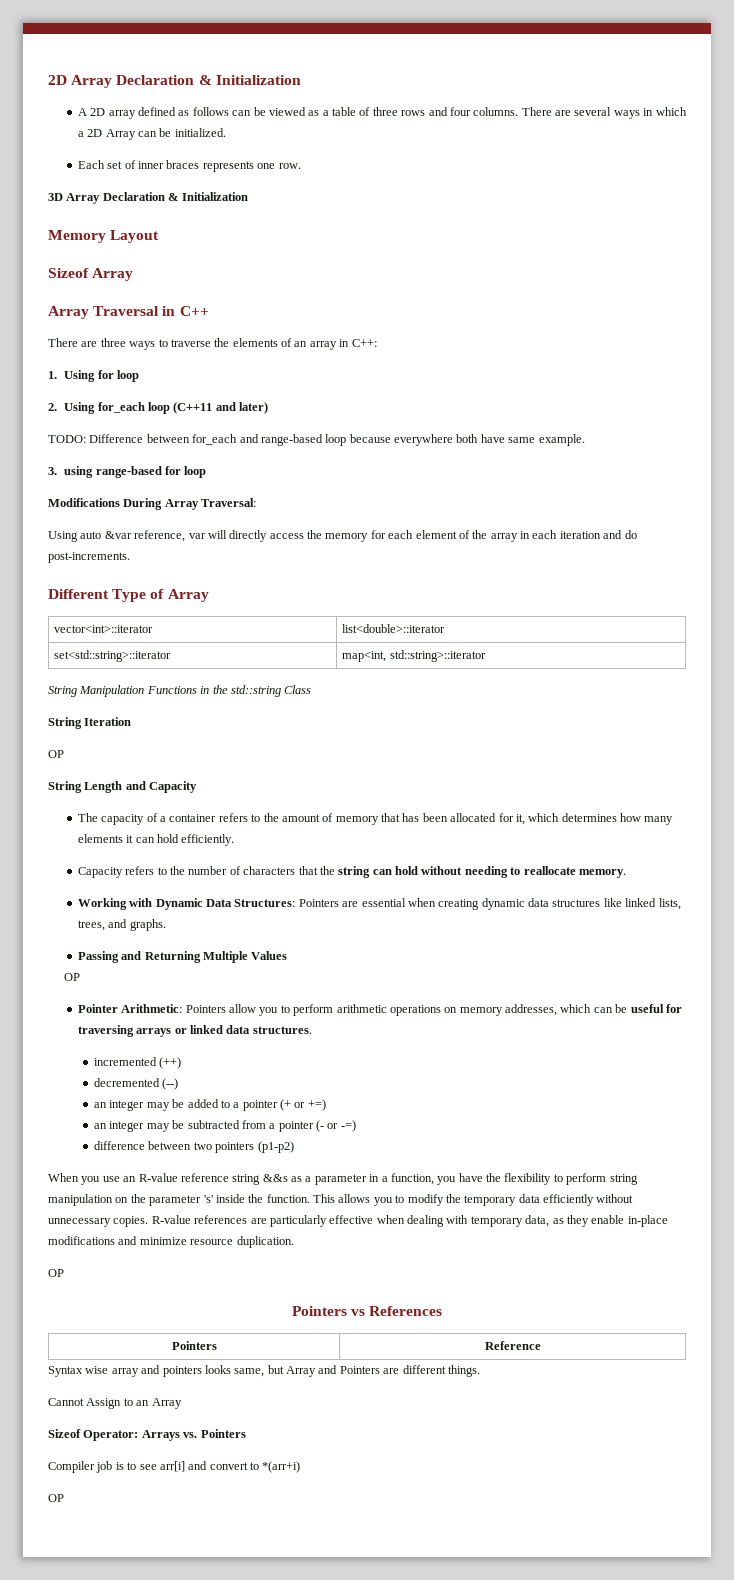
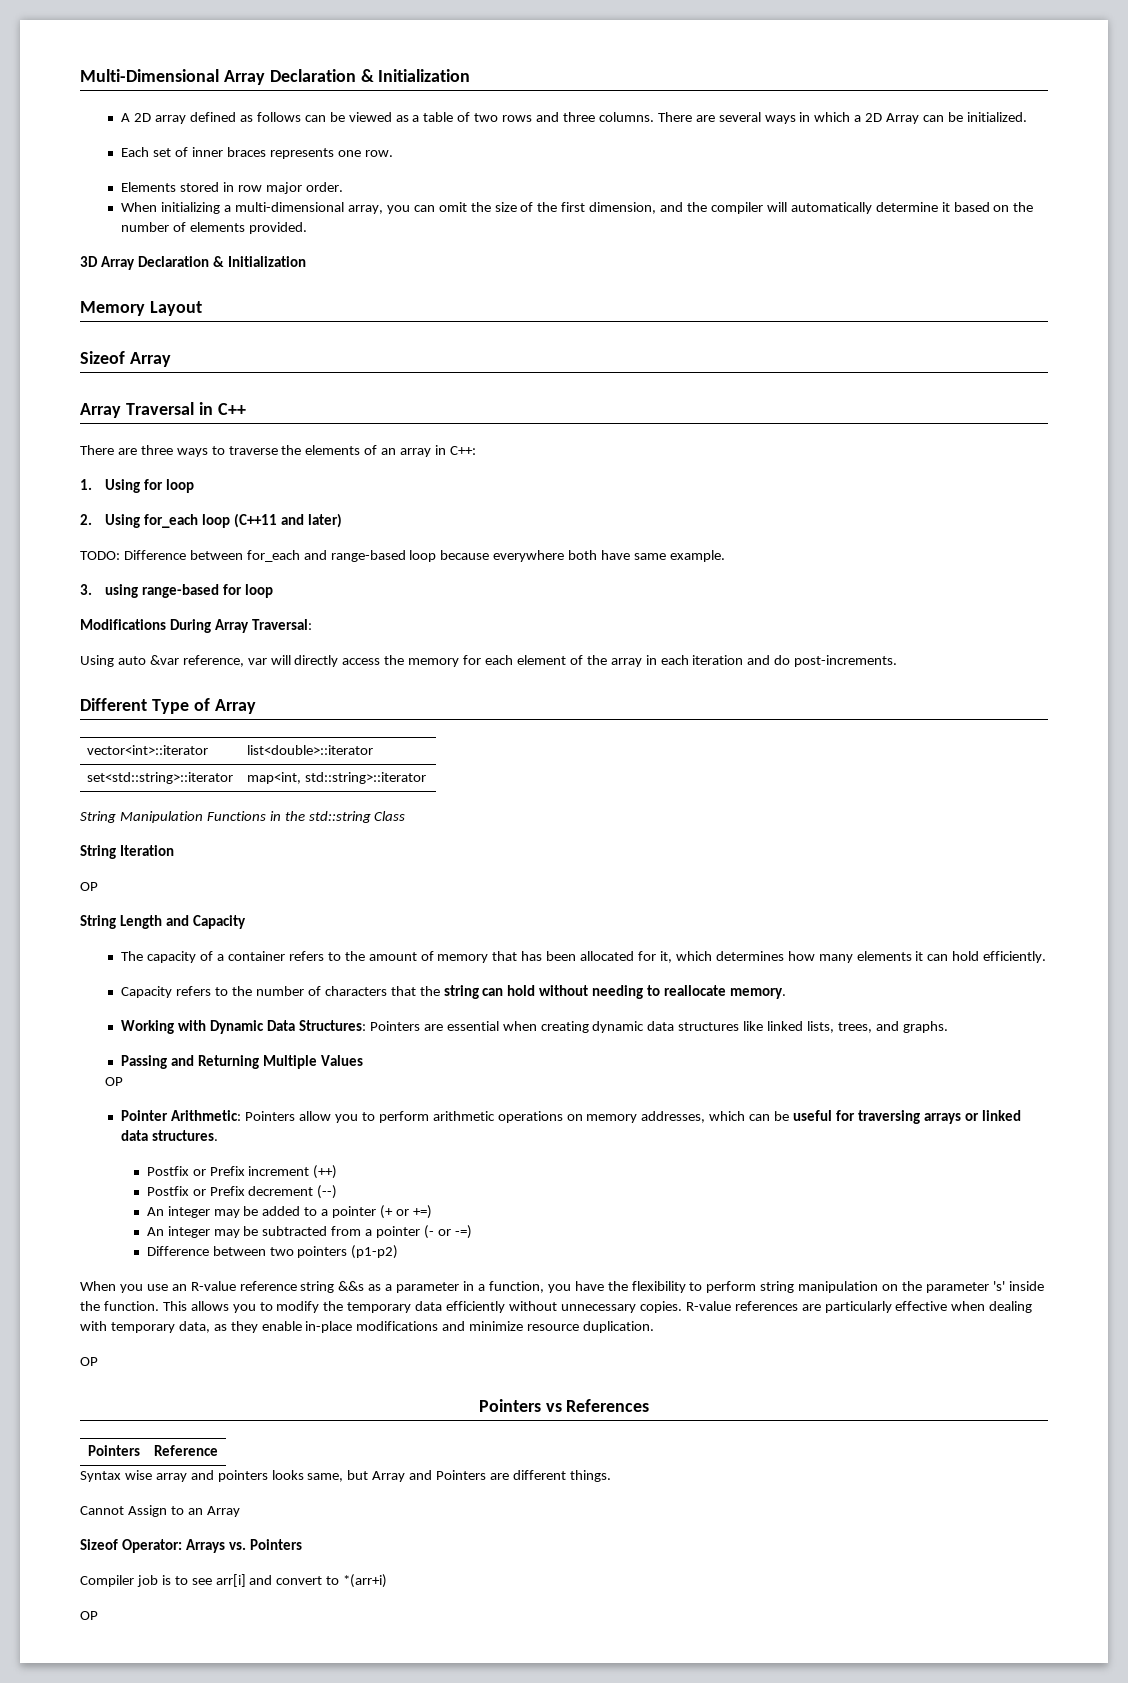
[48,75,67,85] 2D -> [80,69,219,82] Multi-Dimensional
[372,107,398,116] three -> [474,113,499,122] two
[449,107,471,116] four -> [562,112,595,122] three
(301, 166) none -> [121,182,343,194] [121,202,1034,214] [121,222,308,234] // Elements stored in row major order. // When initializing a multi-dimensional array, you can omit the size of the first dimension, and the compiler will automatically determine it based on the number of elements provided.
[94,1057,182,1069] [94,1078,161,1087] incremented (++) // decremented -> [146,1165,338,1179] [146,1186,314,1196] Postfix or Prefix increment (++) // Postfix or Prefix decrement
[94,1102,108,1108] an -> [146,1207,164,1216] An
[94,1123,108,1129] an -> [146,1227,164,1236] An
[94,1141,146,1150] difference -> [146,1246,209,1256] Difference

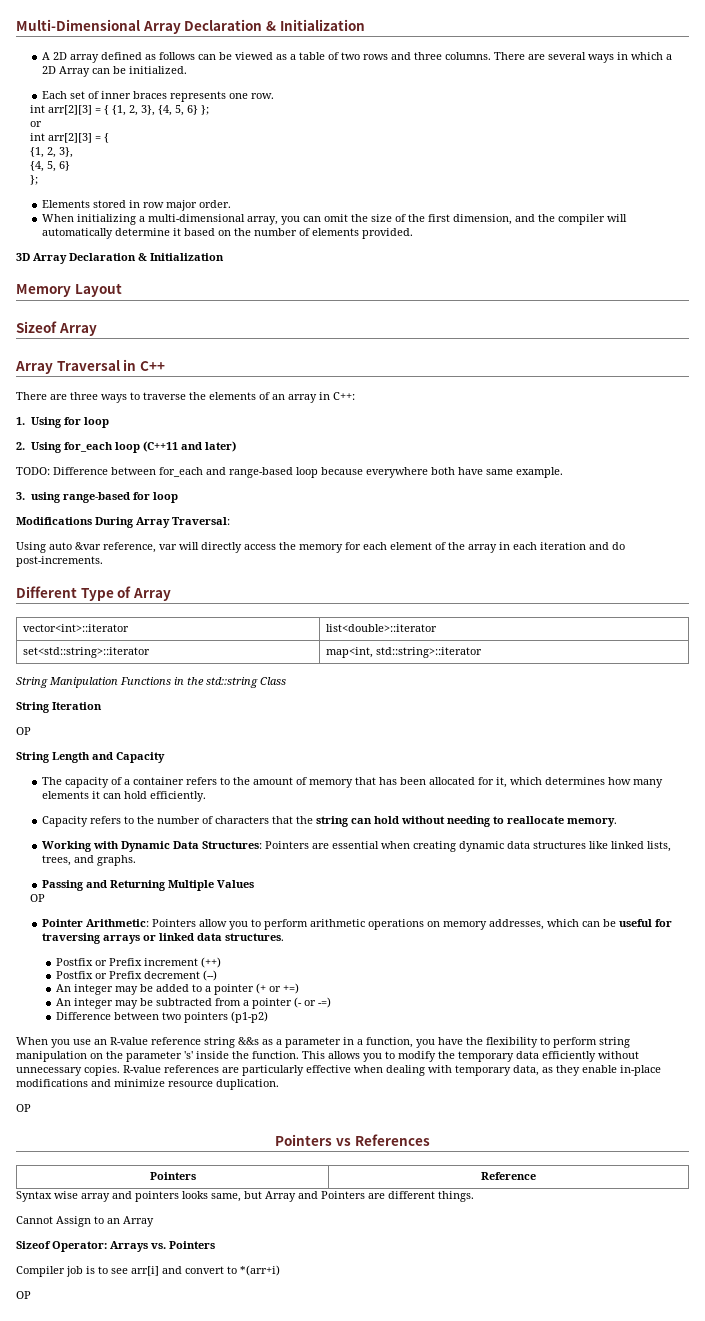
(393, 153) none -> [30,105,210,116] [30,121,43,127] [30,133,110,143] [30,147,74,158] [30,161,71,172] [30,175,39,185] // int arr[2][3] = { {1, 2, 3}, {4, 5, 6} }; // or // int arr[2][3] = { // {1, 2, 3}, // {4, 5, 6} // };

